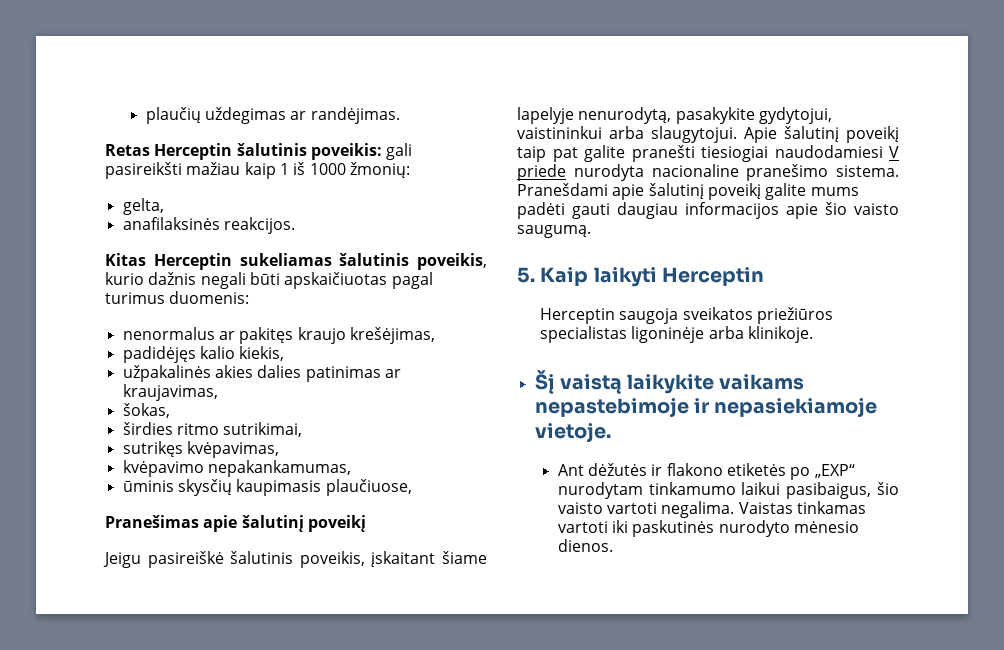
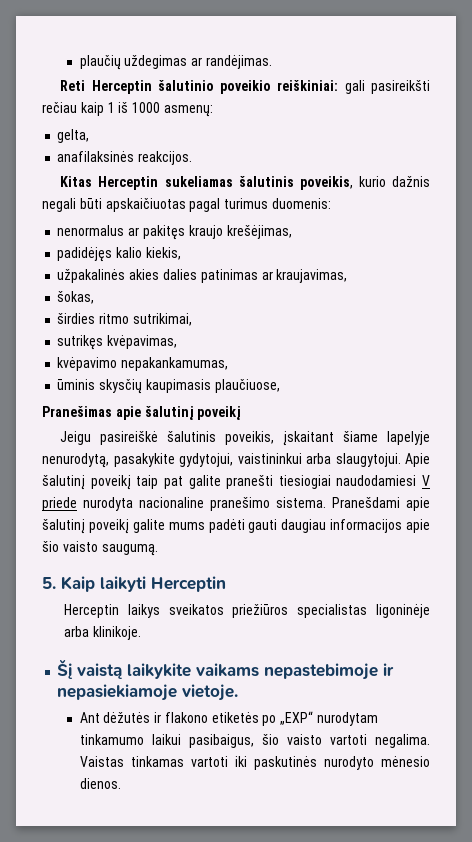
[105,143,382,160] Retas Herceptin šalutinis poveikis: -> [60,80,339,94] Reti Herceptin šalutinio poveikio reiškiniai:
[186,162,241,175] mažiau -> [42,102,77,113] rečiau
[349,162,410,178] žmonių: -> [163,105,213,117] asmenų:
[619,308,679,324] saugoja -> [127,604,160,618] laikys

